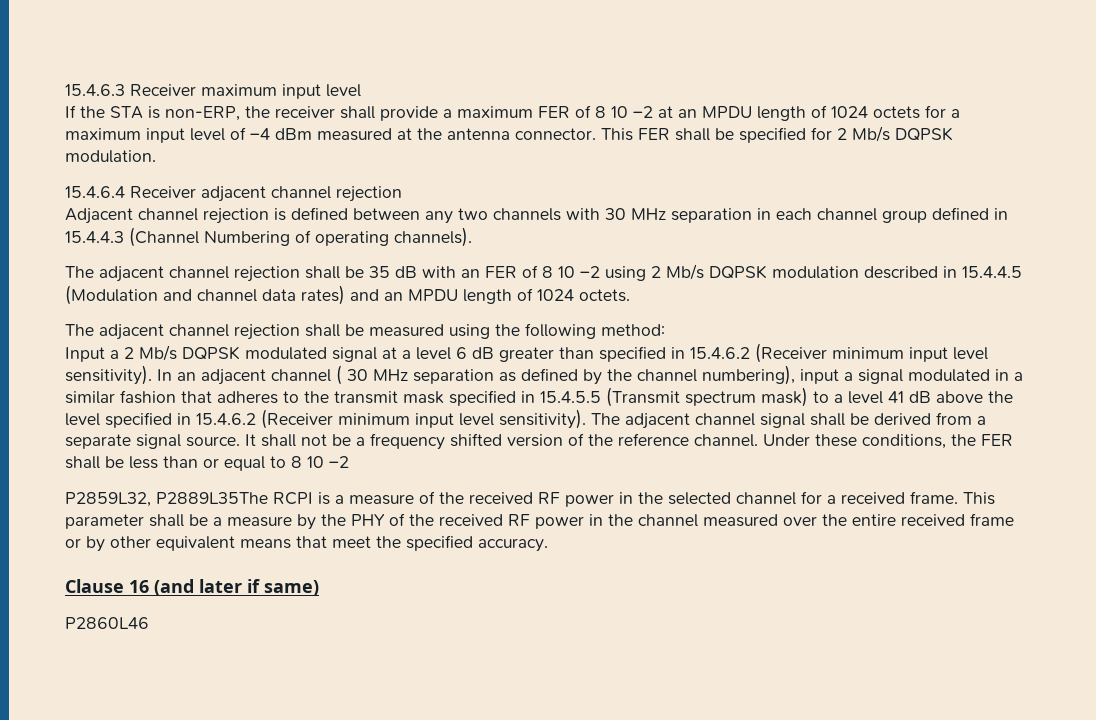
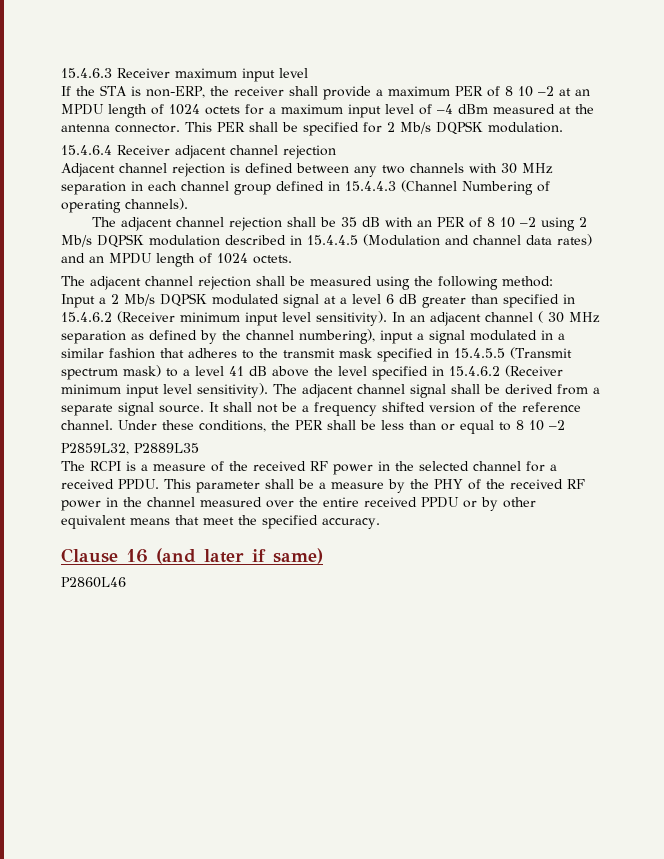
[538,106,570,118] FER -> [454,86,483,96] PER
[638,128,670,140] FER -> [217,122,245,132] PER
[485,266,517,278] FER -> [437,217,466,227] PER
[981,434,1013,446] FER -> [295,420,323,430] PER
[156,492,268,504] P2889L35The -> [134,443,199,453] [61,461,85,471] P2889L35 // The
[910,491,958,504] frame. -> [118,479,159,490] PPDU.
[970,513,1014,526] frame -> [421,497,459,508] PPDU

